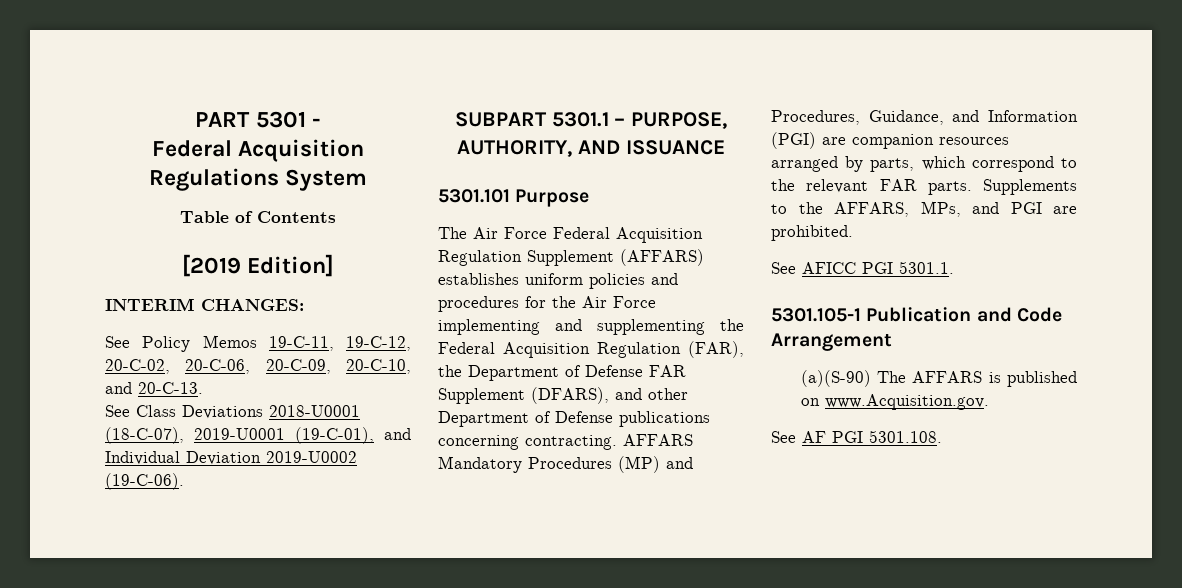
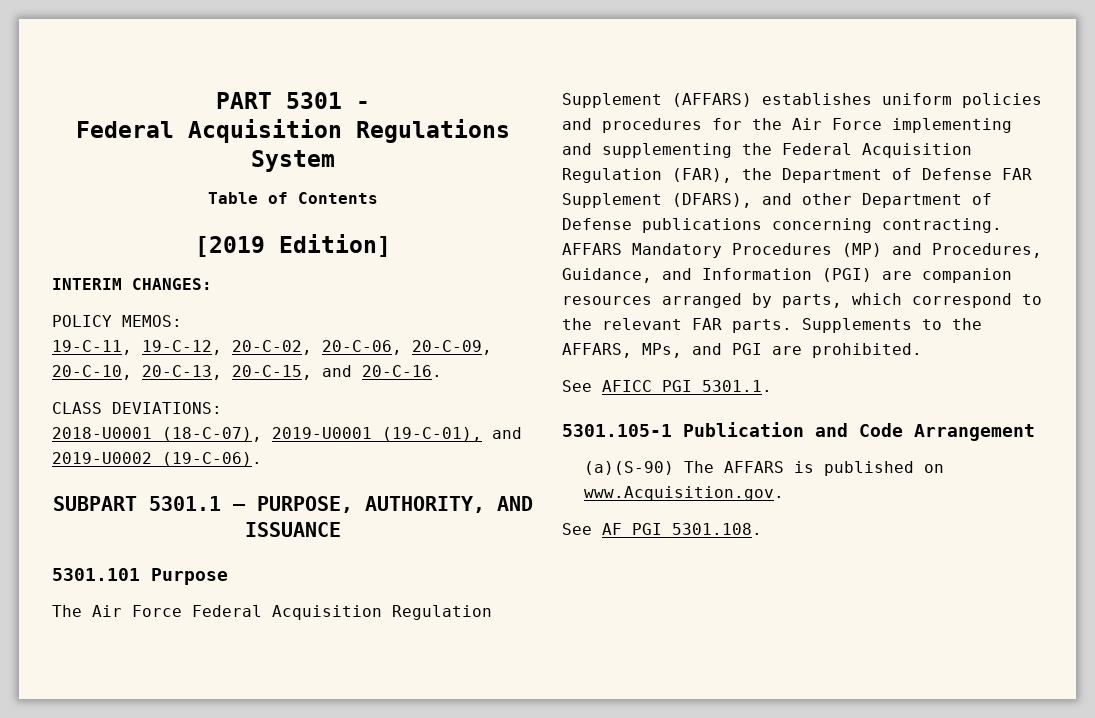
[105,335,257,352] See Policy Memos -> [52,315,182,327] POLICY MEMOS: //
[105,382,203,394] [105,405,263,419] and 20-C-13. // See Class Deviations -> [142,365,442,380] [52,402,222,414] 20-C-13, 20-C-15, and 20-C-16. // CLASS DEVIATIONS: //
[105,451,261,465] Individual Deviation -> (522, 433) none

